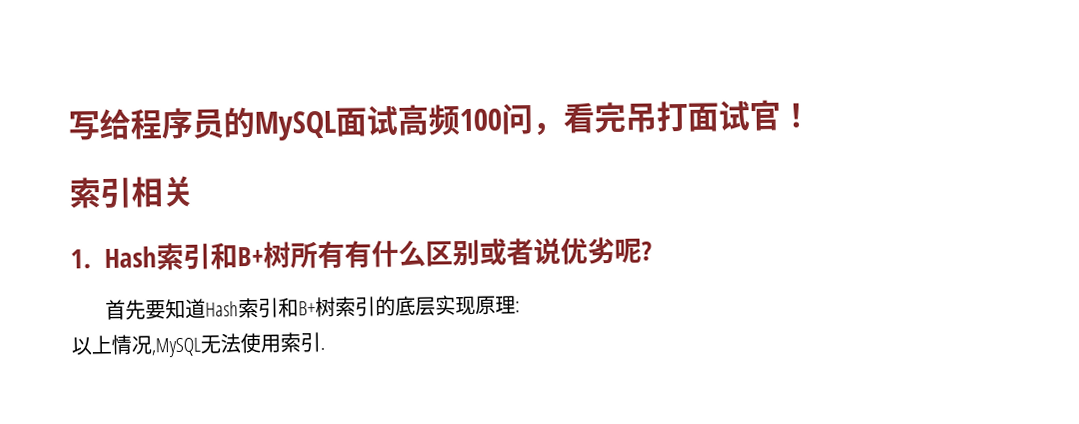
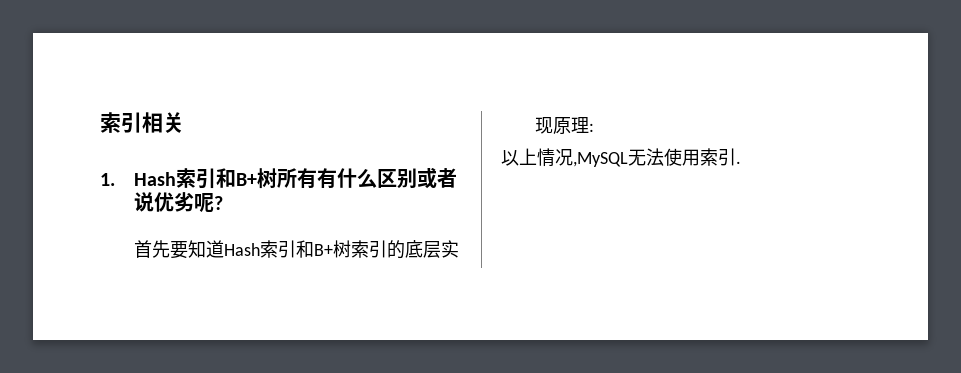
[68,99,812,141] 写给程序员的MySQL面试高频100问，看完吊打面试官！ // -> (100, 122) none

